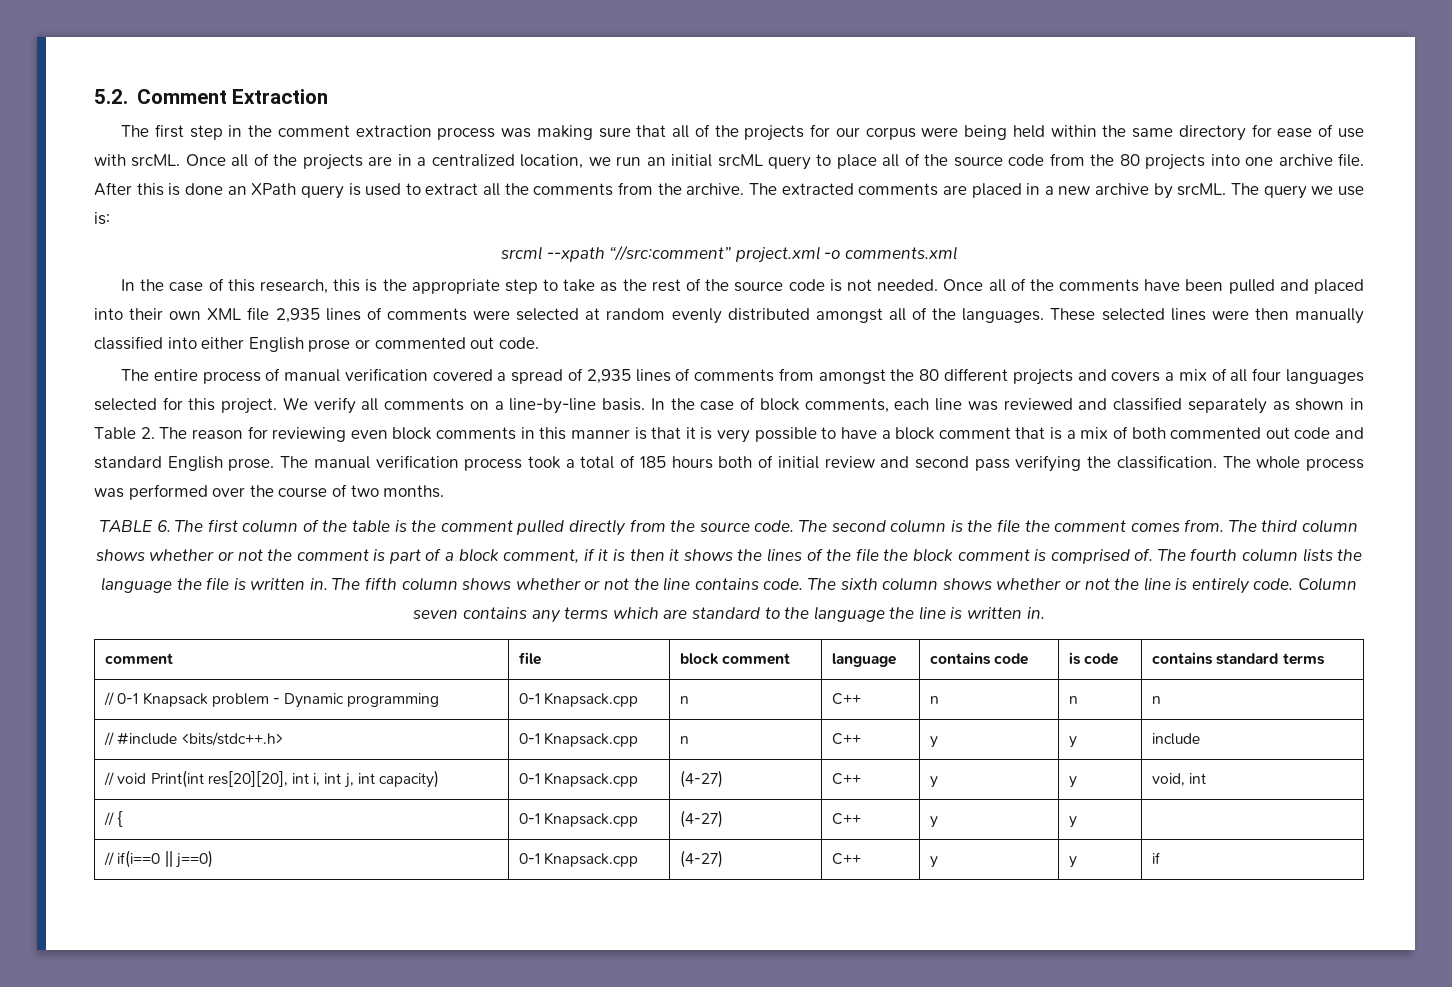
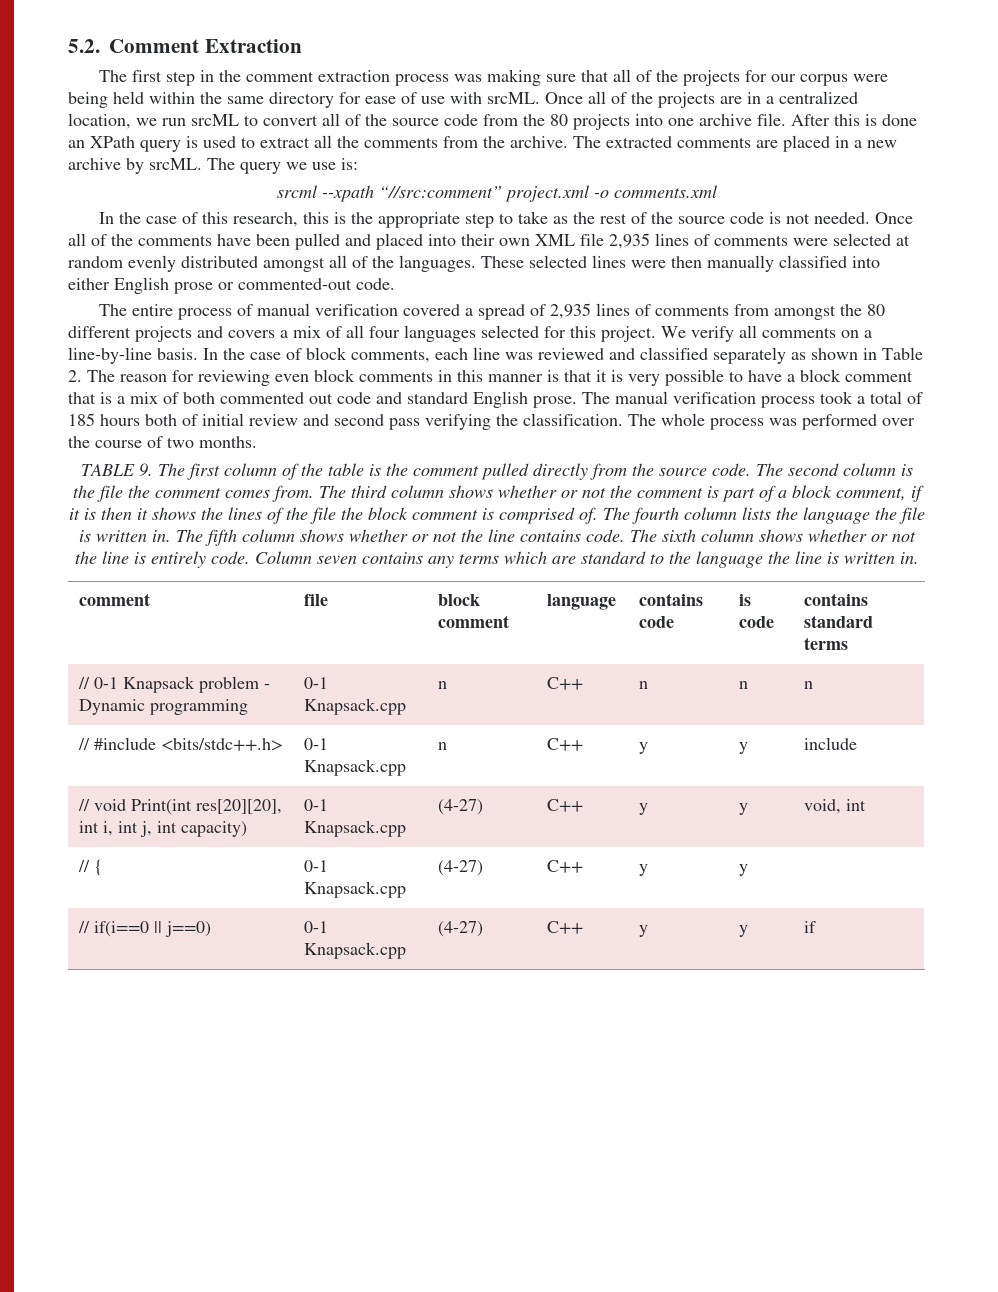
[646,154,877,170] an initial srcML query to place -> [191,114,318,126] srcML to convert
[374,337,495,349] commented out -> [238,278,352,290] commented-out
[156,520,171,532] 6. -> [138,463,153,476] 9.

